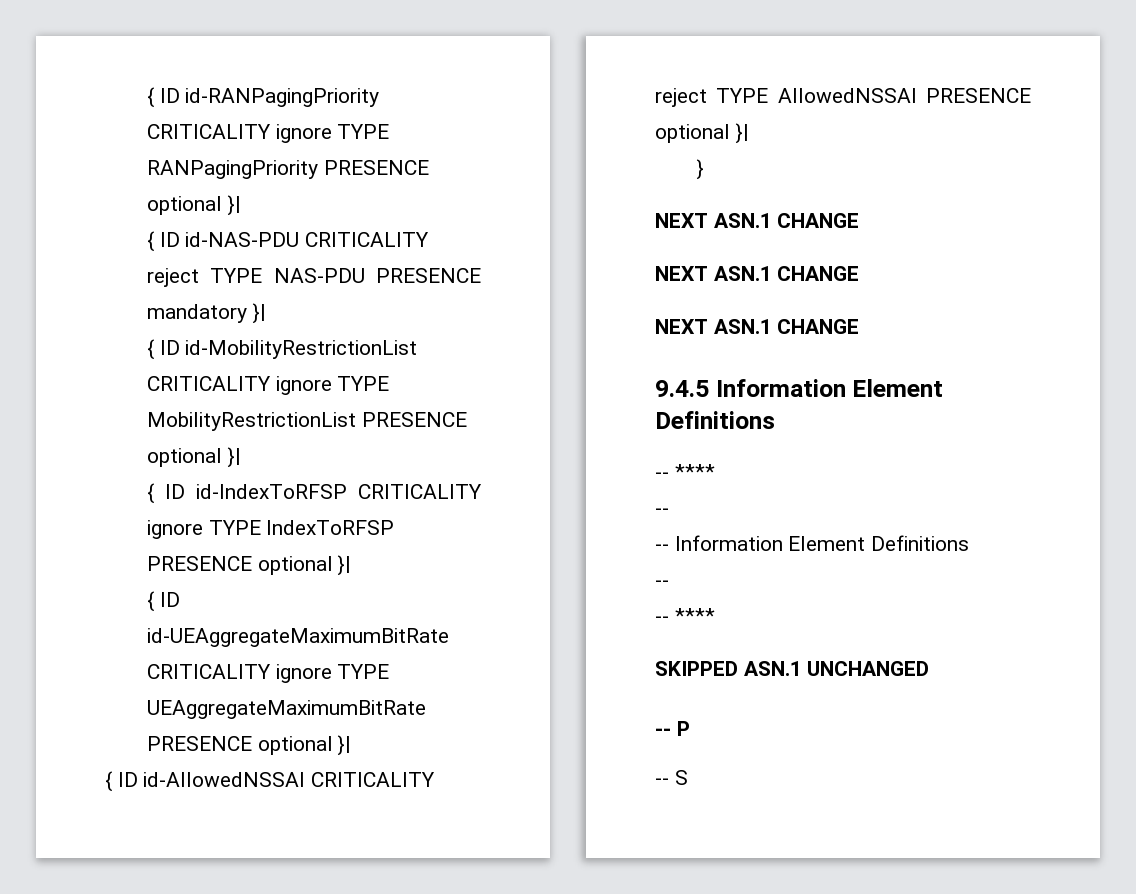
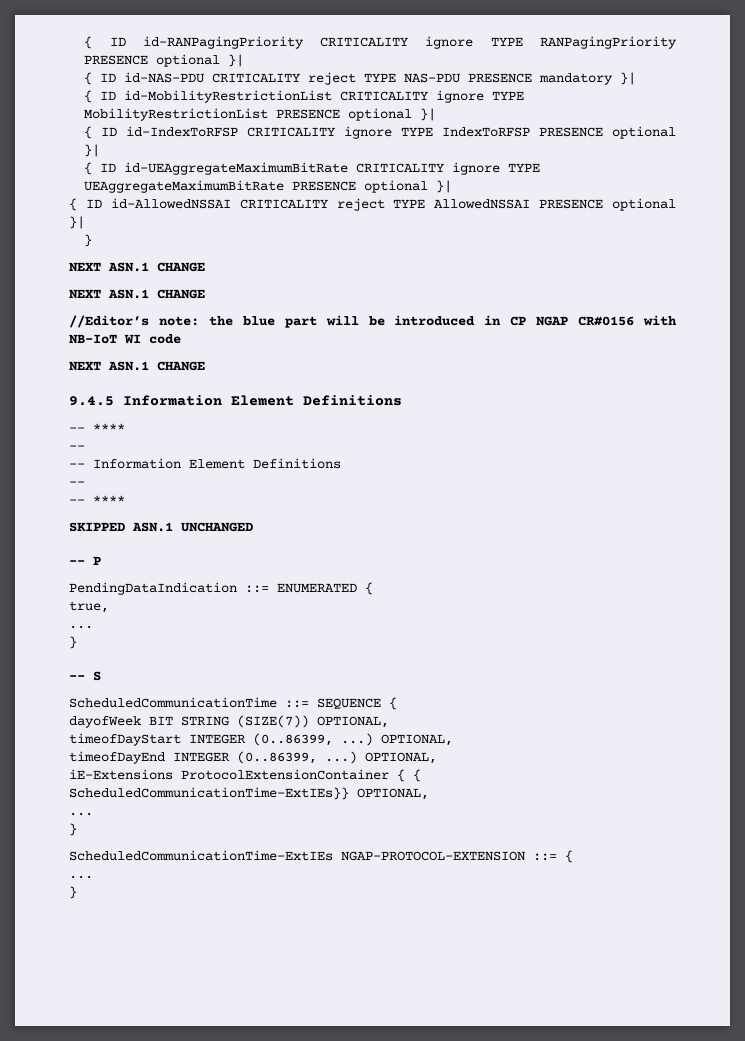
(860, 273) none -> [69,315,678,328] [69,334,181,344] // //Editor’s note: the blue part will be introduced in CP NGAP CR#0156 with NB-IoT WI code
[655,770,688,785] -- S -> [69,582,373,595] [69,601,109,613] [69,625,93,629] [69,636,77,649] [69,671,101,681] [69,697,397,710] [69,715,389,728] [69,733,453,746] [69,751,437,764] [69,769,421,782] [69,787,429,800] [69,812,93,816] [69,823,77,836] [69,850,573,863] [69,875,93,879] [69,886,77,899] PendingDataIndication ::= ENUMERATED { // true, // ... // } // -- S // ScheduledCommunicationTime ::= SEQUENCE { // dayofWeek BIT STRING (SIZE(7)) OPTIONAL, // timeofDayStart INTEGER (0..86399, ...) OPTIONAL, // timeofDayEnd INTEGER (0..86399, ...) OPTIONAL, // iE-Extensions ProtocolExtensionContainer { { ScheduledCommunicationTime-ExtIEs}} OPTIONAL, // ... // } // ScheduledCommunicationTime-ExtIEs NGAP-PROTOCOL-EXTENSION ::= { // ... // }

